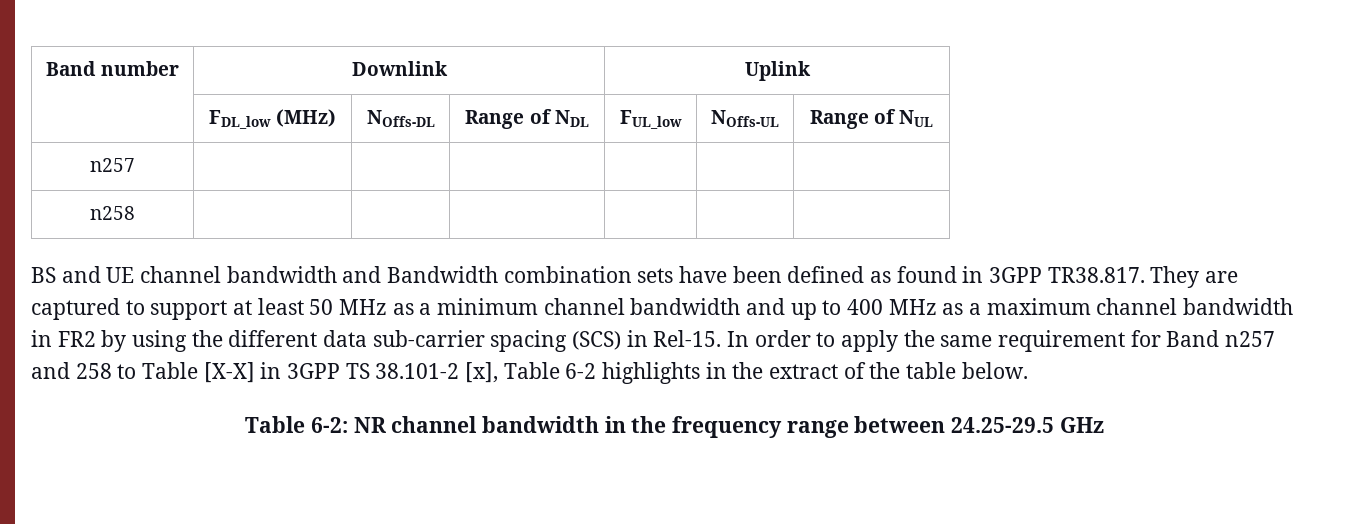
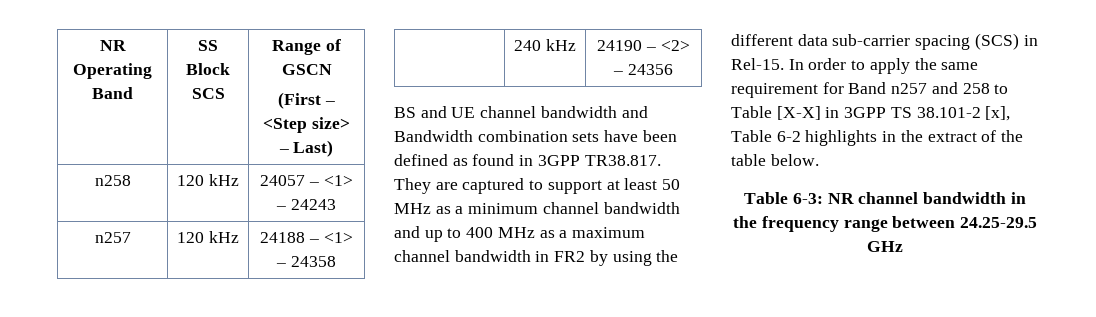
[46,61,179,76] [351,61,448,76] [744,61,811,81] [208,109,337,129] [366,110,435,127] [465,109,589,129] [619,110,682,129] [711,110,779,127] [809,109,934,129] [90,158,135,172] [90,206,135,220] Band number | Downlink | Uplink // | FDL_low (MHz) | NOffs-DL | Range of NDL | FUL_low | NOffs-UL | Range of NUL // n257 | | | | | | // n258 | | | | | | -> [99,40,126,51] [73,63,152,79] [92,87,133,99] [198,40,218,51] [186,63,230,75] [191,88,225,99] [272,39,341,55] [281,64,332,75] [278,92,335,109] [263,117,350,133] [278,140,334,157] [94,175,131,186] [177,174,239,186] [260,175,353,186] [276,199,336,210] [94,232,131,243] [177,231,239,243] [260,232,353,243] [276,256,336,267] [514,39,576,51] [597,40,690,51] [613,64,673,75] NR Operating Band | SS Block SCS | Range of GSCN // (First – <Step size> – Last) // n258 | 120 kHz | 24057 – <1> – 24243 // n257 | 120 kHz | 24188 – <1> – 24358 // | 240 kHz | 24190 – <2> – 24356
[310,417,348,433] 6-2: -> [792,193,823,204] 6-3:

